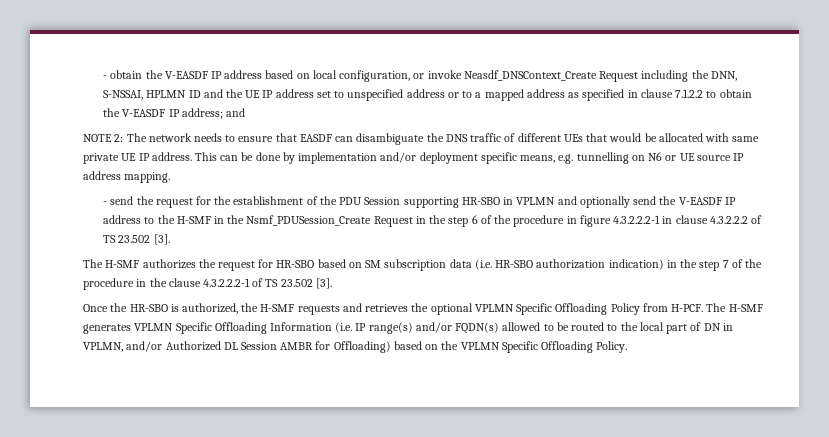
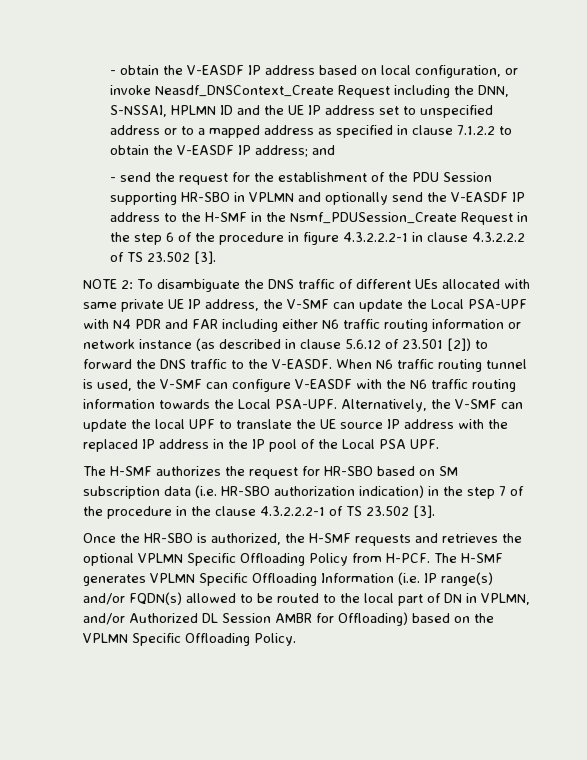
[83,133,760,145] [83,152,745,164] [83,171,171,183] // NOTE 2: The network needs to ensure that EASDF can disambiguate the DNS traffic of different UEs that would be allocated with same private UE IP address. This can be done by implementation and/or deployment specific means, e.g. tunnelling on N6 or UE source IP address mapping. -> (336, 150) none
(170, 239) none -> [83,279,531,292] [83,299,528,312] [83,319,522,332] [83,338,489,351] [83,359,528,372] [83,379,517,392] [83,399,524,412] [83,419,509,432] [83,439,440,452] // NOTE 2: To disambiguate the DNS traffic of different UEs allocated with same private UE IP address, the V-SMF can update the Local PSA-UPF with N4 PDR and FAR including either N6 traffic routing information or network instance (as described in clause 5.6.12 of 23.501 [2]) to forward the DNS traffic to the V-EASDF. When N6 traffic routing tunnel is used, the V-SMF can configure V-EASDF with the N6 traffic routing information towards the Local PSA-UPF. Alternatively, the V-SMF can update the local UPF to translate the UE source IP address with the replaced IP address in the IP pool of the Local PSA UPF.

